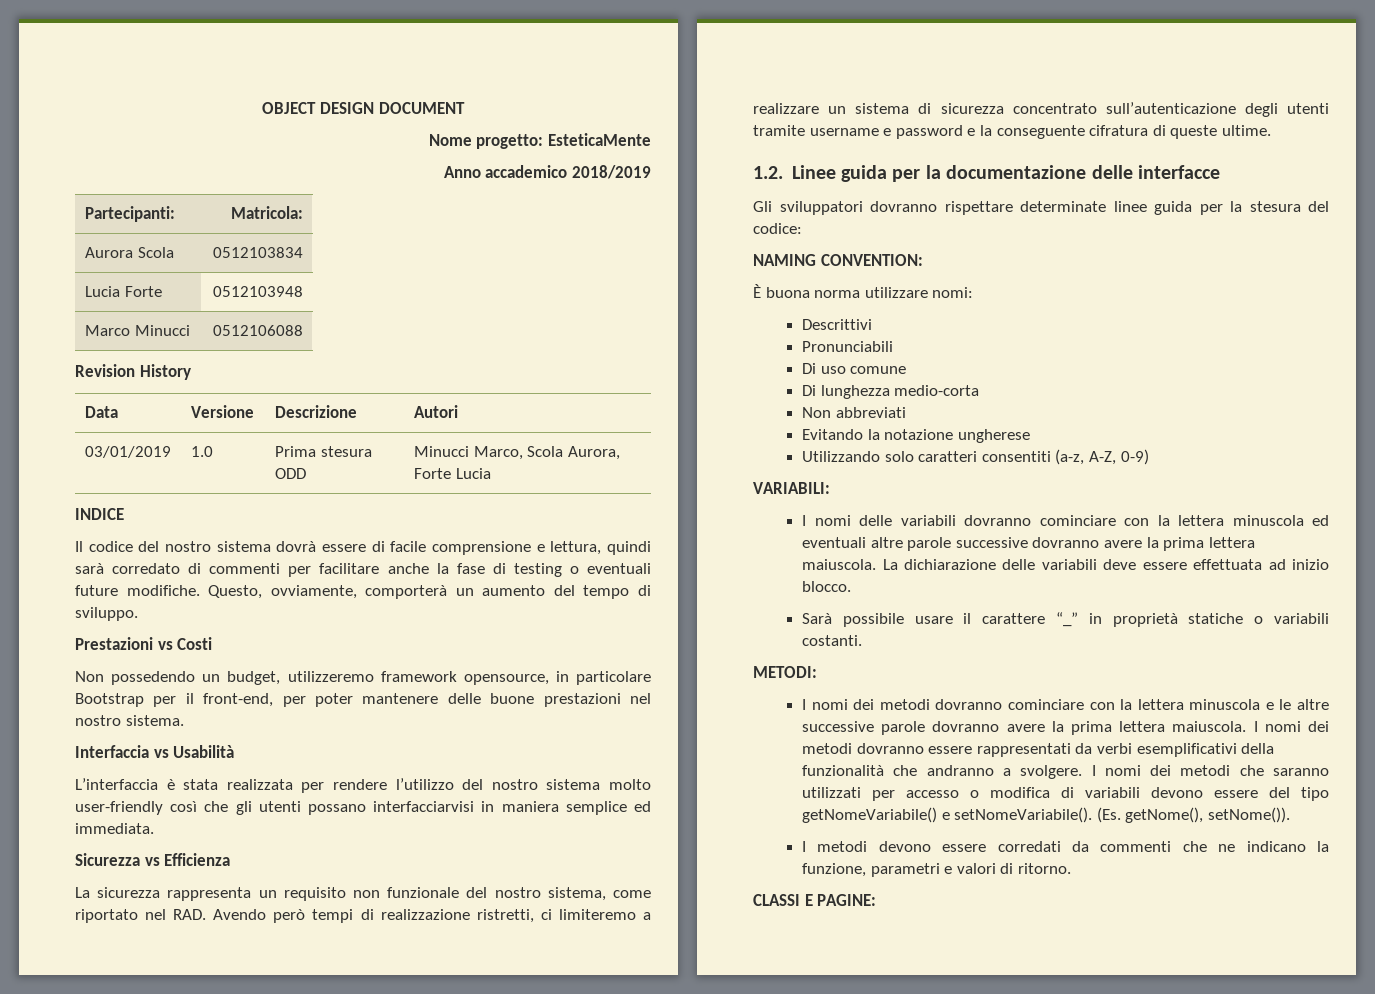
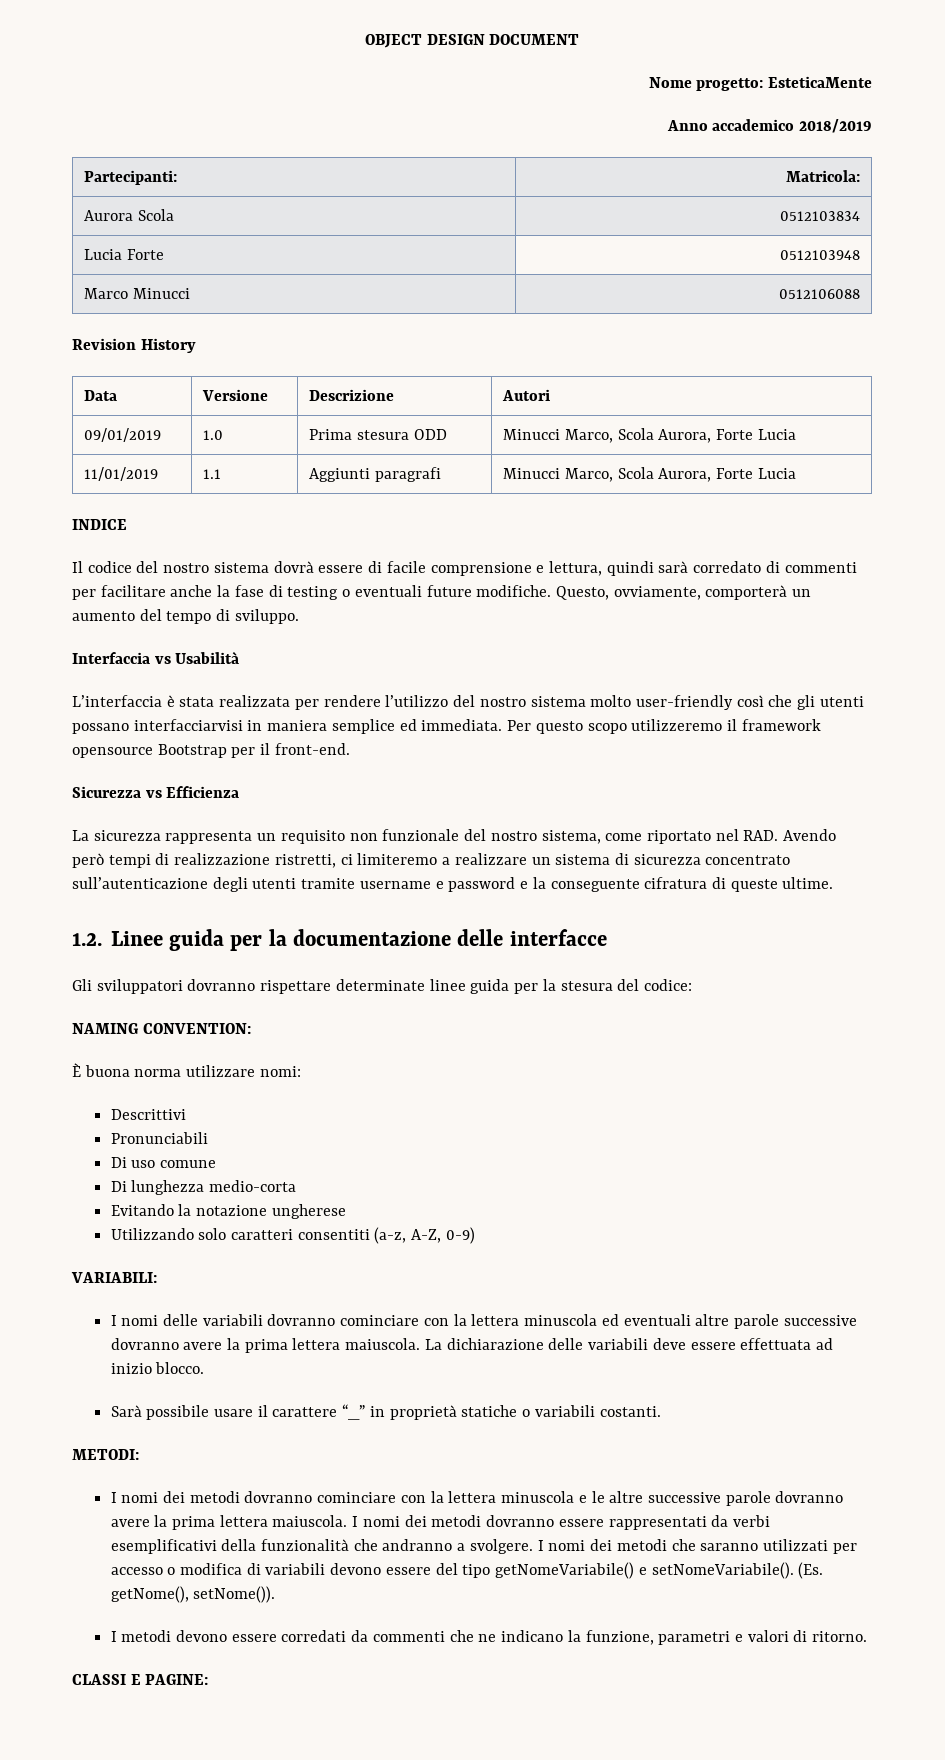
[84,446,171,458] 03/01/2019 -> [84,428,162,442] 09/01/2019
(491, 473) none -> [84,467,159,481] [203,469,222,479] [309,467,441,482] [503,467,796,482] // 11/01/2019 | 1.1 | Aggiunti paragrafi | Minucci Marco, Scola Aurora, Forte Lucia
[75,637,213,650] [75,671,651,685] [75,693,651,707] [75,715,184,726] // Prestazioni vs Costi // Non possedendo un budget, utilizzeremo framework opensource, in particolare Bootstrap per il front-end, per poter mantenere delle buone prestazioni nel nostro sistema. -> (299, 616) none
(154, 828) none -> [507,719,821,734] [72,743,350,758] Per questo scopo utilizzeremo il framework opensource Bootstrap per il front-end.
[802,407,906,418] // Non abbreviati -> (296, 1186) none

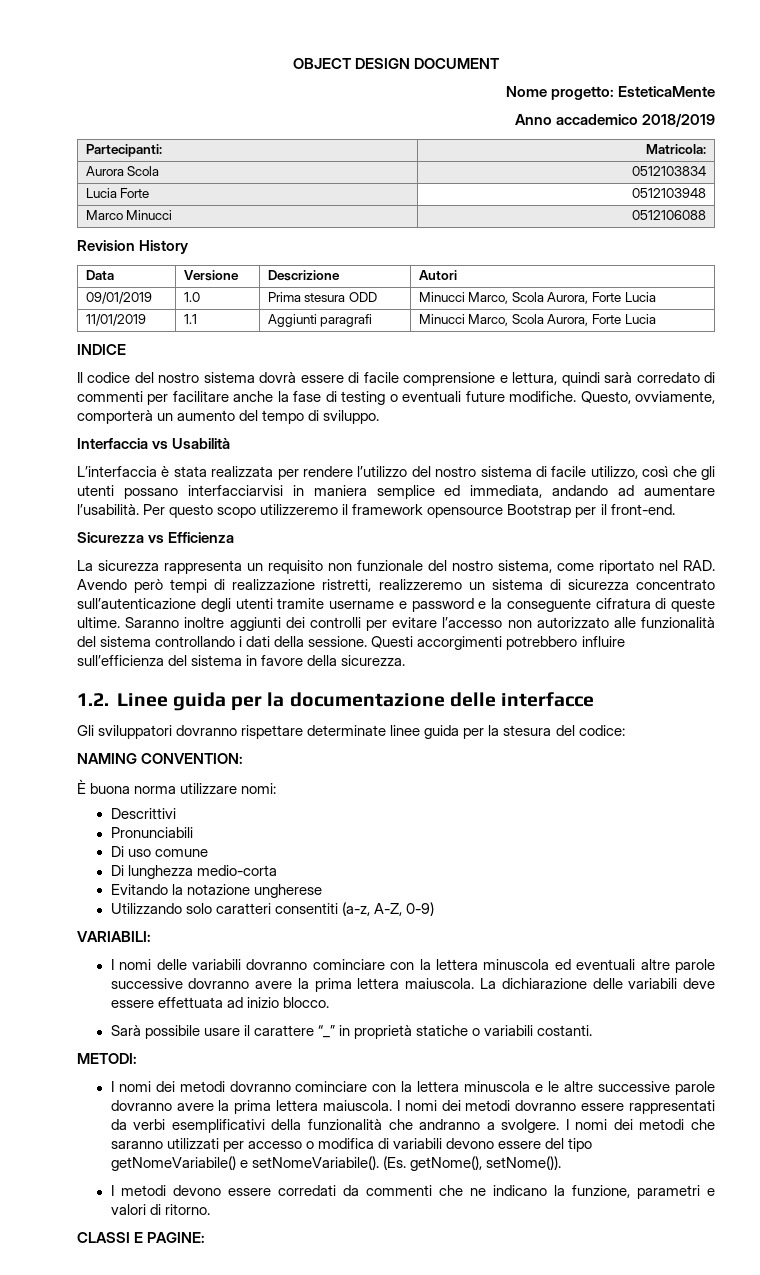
[590,695,733,710] molto user-friendly -> [535,466,638,479] di facile utilizzo,
[421,719,503,731] immediata. -> [470,485,715,498] [77,504,139,515] immediata, andando ad aumentare l’usabilità.
[340,853,527,865] ci limiteremo a realizzare -> [378,579,462,590] realizzeremo
(834, 883) none -> [125,617,715,631] [77,636,625,650] [77,655,406,666] Saranno inoltre aggiunti dei controlli per evitare l’accesso non autorizzato alle funzionalità del sistema controllando i dati della sessione. Questi accorgimenti potrebbero influire sull’efficienza del sistema in favore della sicurezza.

